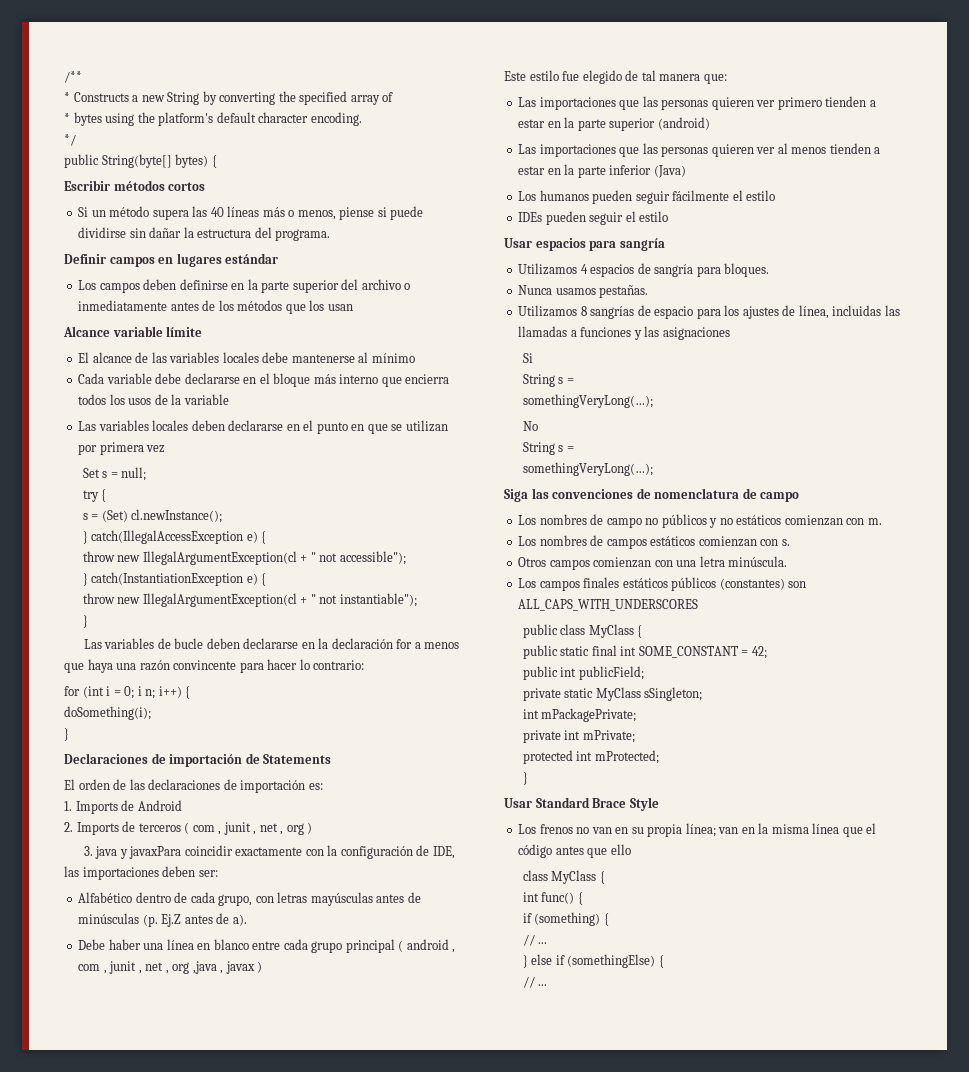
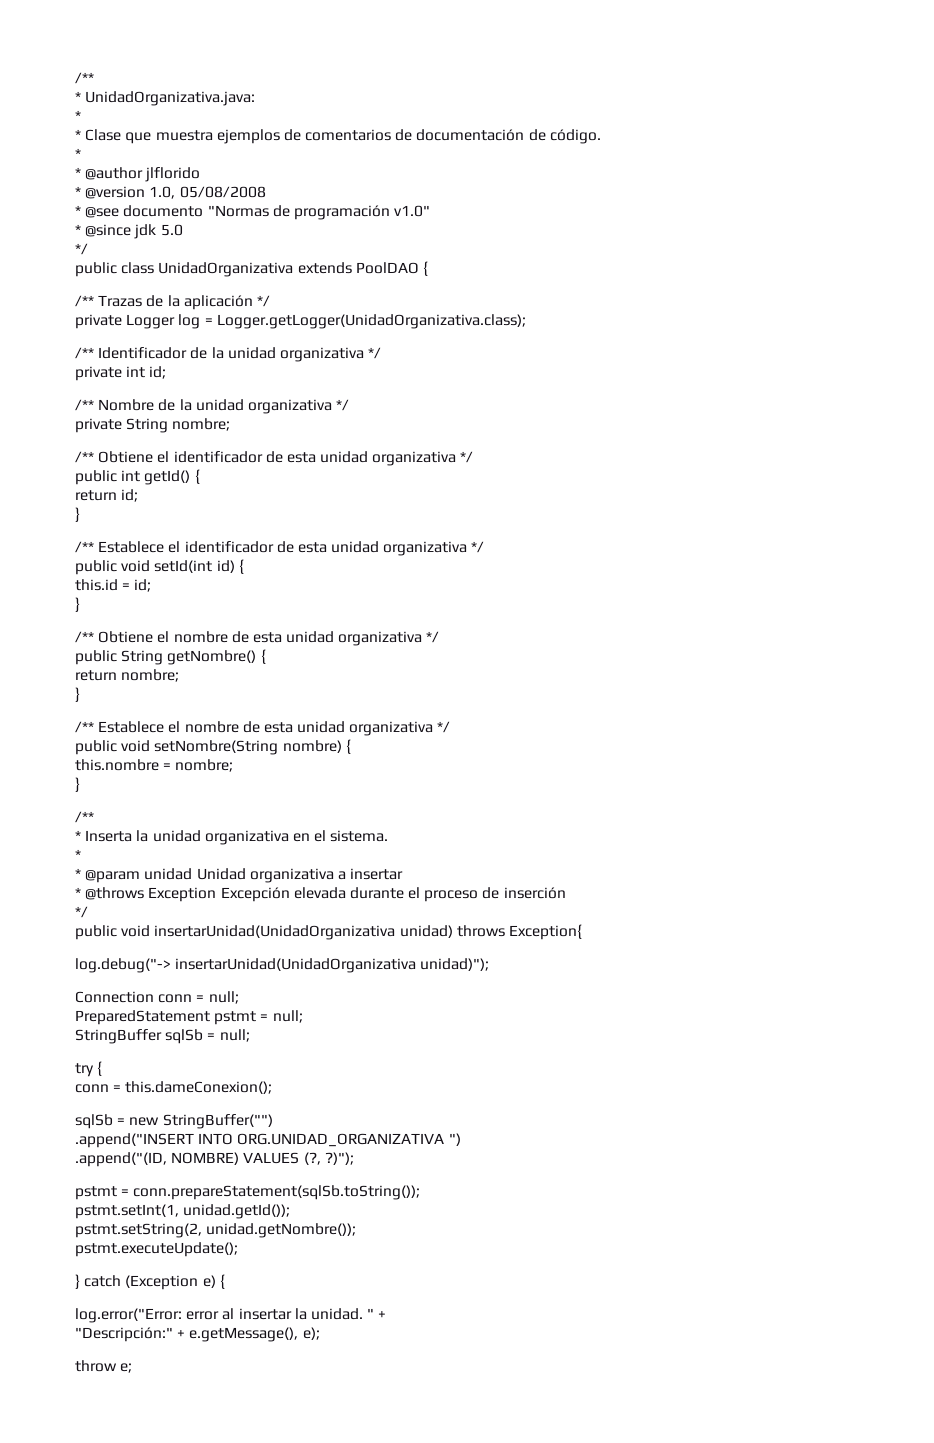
[64,71,82,83] [64,91,394,105] [64,112,362,126] [64,134,76,146] [64,154,217,168] [64,180,206,191] [78,206,424,220] [78,227,331,241] [64,253,279,267] [78,279,411,293] [78,300,353,314] [63,326,203,337] [78,352,415,363] [78,373,450,387] [78,394,229,405] [78,420,448,434] [78,442,166,455] [82,467,147,481] [82,489,107,502] [82,509,223,523] [82,530,267,544] [82,551,406,565] [82,572,267,586] [82,593,417,607] [82,615,88,628] [83,638,460,649] [64,659,365,673] [64,686,191,699] [64,706,151,720] [64,728,69,741] [64,753,332,767] [64,779,323,793] [64,800,182,814] [64,821,313,835] [83,845,455,859] [64,866,218,880] [78,892,421,906] [78,913,247,927] [78,939,456,953] [78,961,263,974] [504,70,727,84] [518,96,876,110] [518,117,710,131] [518,143,881,157] [518,164,686,178] [518,190,776,204] [518,211,669,225] [504,238,665,251] [518,263,770,277] [518,285,649,298] [518,305,900,319] [518,326,730,340] [522,353,533,363] [522,374,574,387] [522,394,653,408] [522,421,538,431] [522,442,574,455] [522,462,653,476] [504,488,800,502] [518,514,882,528] [518,535,790,549] [518,556,788,570] [518,577,807,591] [518,599,699,611] [522,624,643,638] [522,645,767,659] [522,666,644,680] [522,687,703,701] [522,708,637,722] [522,730,635,743] [522,750,659,764] [522,772,528,785] [504,797,659,811] [518,823,877,837] [518,844,631,858] [522,870,605,884] [522,892,583,905] [522,912,609,926] [522,934,548,946] [522,954,664,968] [522,976,548,988] /** // * Constructs a new String by converting the specified array of // * bytes using the platform's default character encoding. // */ // public String(byte[] bytes) { // Escribir métodos cortos // Si un método supera las 40 líneas más o menos, piense si puede dividirse sin dañar la estructura del programa. // Definir campos en lugares estándar // Los campos deben definirse en la parte superior del archivo o inmediatamente antes de los métodos que los usan // Alcance variable límite // El alcance de las variables locales debe mantenerse al mínimo // Cada variable debe declararse en el bloque más interno que encierra todos los usos de la variable // Las variables locales deben declararse en el punto en que se utilizan por primera vez // Set s = null; // try { // s = (Set) cl.newInstance(); // } catch(IllegalAccessException e) { // throw new IllegalArgumentException(cl + " not accessible"); // } catch(InstantiationException e) { // throw new IllegalArgumentException(cl + " not instantiable"); // } // Las variables de bucle deben declararse en la declaración for a menos que haya una razón convincente para hacer lo contrario: // for (int i = 0; i n; i++) { // doSomething(i); // } // Declaraciones de importación de Statements // El orden de las declaraciones de importación es: // 1. Imports de Android // 2. Imports de terceros ( com , junit , net , org ) // 3. java y javaxPara coincidir exactamente con la configuración de IDE, las importaciones deben ser: // Alfabético dentro de cada grupo, con letras mayúsculas antes de minúsculas (p. Ej.Z antes de a). // Debe haber una línea en blanco entre cada grupo principal ( android , com , junit , net , org ,java , javax ) // Este estilo fue elegido de tal manera que: // Las importaciones que las personas quieren ver primero tienden a estar en la parte superior (android) // Las importaciones que las personas quieren ver al menos tienden a estar en la parte inferior (Java) // Los humanos pueden seguir fácilmente el estilo // IDEs pueden seguir el estilo // Usar espacios para sangría // Utilizamos 4 espacios de sangría para bloques. // Nunca usamos pestañas. // Utilizamos 8 sangrías de espacio para los ajustes de línea, incluidas las llamadas a funciones y las asignaciones // Si // String s = // somethingVeryLong(…); // No // String s = // somethingVeryLong(…); // Siga las convenciones de nomenclatura de campo // Los nombres de campo no públicos y no estáticos comienzan con m. // Los nombres de campos estáticos comienzan con s. // Otros campos comienzan con una letra minúscula. // Los campos finales estáticos públicos (constantes) son ALL_CAPS_WITH_UNDERSCORES // public class MyClass { // public static final int SOME_CONSTANT = 42; // public int publicField; // private static MyClass sSingleton; // int mPackagePrivate; // private int mPrivate; // protected int mProtected; // } // Usar Standard Brace Style // Los frenos no van en su propia línea; van en la misma línea que el código antes que ello // class MyClass { // int func() { // if (something) { // // ... // } else if (somethingElse) { // // ... -> [75,72,94,84] [75,91,256,106] [75,110,81,121] [75,129,601,144] [75,148,81,159] [75,167,201,182] [75,186,266,199] [75,205,431,220] [75,224,183,239] [75,243,88,255] [75,261,428,277] [75,295,270,310] [75,314,526,329] [75,347,382,362] [75,366,167,381] [75,399,350,414] [75,418,231,433] [75,451,474,466] [75,469,200,485] [75,489,139,502] [75,507,80,522] [75,541,485,556] [75,559,244,575] [75,579,152,592] [75,597,80,612] [75,631,440,646] [75,649,266,665] [75,669,180,682] [75,687,80,702] [75,721,451,736] [75,739,351,755] [75,759,234,772] [75,777,80,792] [75,811,94,823] [75,830,389,845] [75,849,81,860] [75,868,404,883] [75,887,566,902] [75,906,88,918] [75,924,582,940] [75,958,490,973] [75,991,239,1004] [75,1010,303,1025] [75,1029,250,1044] [75,1061,103,1077] [75,1081,273,1094] [75,1114,273,1129] [75,1133,461,1148] [75,1152,354,1167] [75,1185,421,1200] [75,1204,291,1219] [75,1223,357,1238] [75,1242,238,1257] [75,1274,225,1290] [75,1308,387,1323] [75,1327,320,1342] [75,1360,133,1373] /** // * UnidadOrganizativa.java: // * // * Clase que muestra ejemplos de comentarios de documentación de código. // * // * @author jlflorido // * @version 1.0, 05/08/2008 // * @see documento "Normas de programación v1.0" // * @since jdk 5.0 // */ // public class UnidadOrganizativa extends PoolDAO { // /** Trazas de la aplicación */ // private Logger log = Logger.getLogger(UnidadOrganizativa.class); // /** Identificador de la unidad organizativa */ // private int id; // /** Nombre de la unidad organizativa */ // private String nombre; // /** Obtiene el identificador de esta unidad organizativa */ // public int getId() { // return id; // } // /** Establece el identificador de esta unidad organizativa */ // public void setId(int id) { // this.id = id; // } // /** Obtiene el nombre de esta unidad organizativa */ // public String getNombre() { // return nombre; // } // /** Establece el nombre de esta unidad organizativa */ // public void setNombre(String nombre) { // this.nombre = nombre; // } // /** // * Inserta la unidad organizativa en el sistema. // * // * @param unidad Unidad organizativa a insertar // * @throws Exception Excepción elevada durante el proceso de inserción // */ // public void insertarUnidad(UnidadOrganizativa unidad) throws Exception{ // log.debug("-> insertarUnidad(UnidadOrganizativa unidad)"); // Connection conn = null; // PreparedStatement pstmt = null; // StringBuffer sqlSb = null; // try { // conn = this.dameConexion(); // sqlSb = new StringBuffer("") // .append("INSERT INTO ORG.UNIDAD_ORGANIZATIVA ") // .append("(ID, NOMBRE) VALUES (?, ?)"); // pstmt = conn.prepareStatement(sqlSb.toString()); // pstmt.setInt(1, unidad.getId()); // pstmt.setString(2, unidad.getNombre()); // pstmt.executeUpdate(); // } catch (Exception e) { // log.error("Error: error al insertar la unidad. " + // "Descripción:" + e.getMessage(), e); // throw e;

